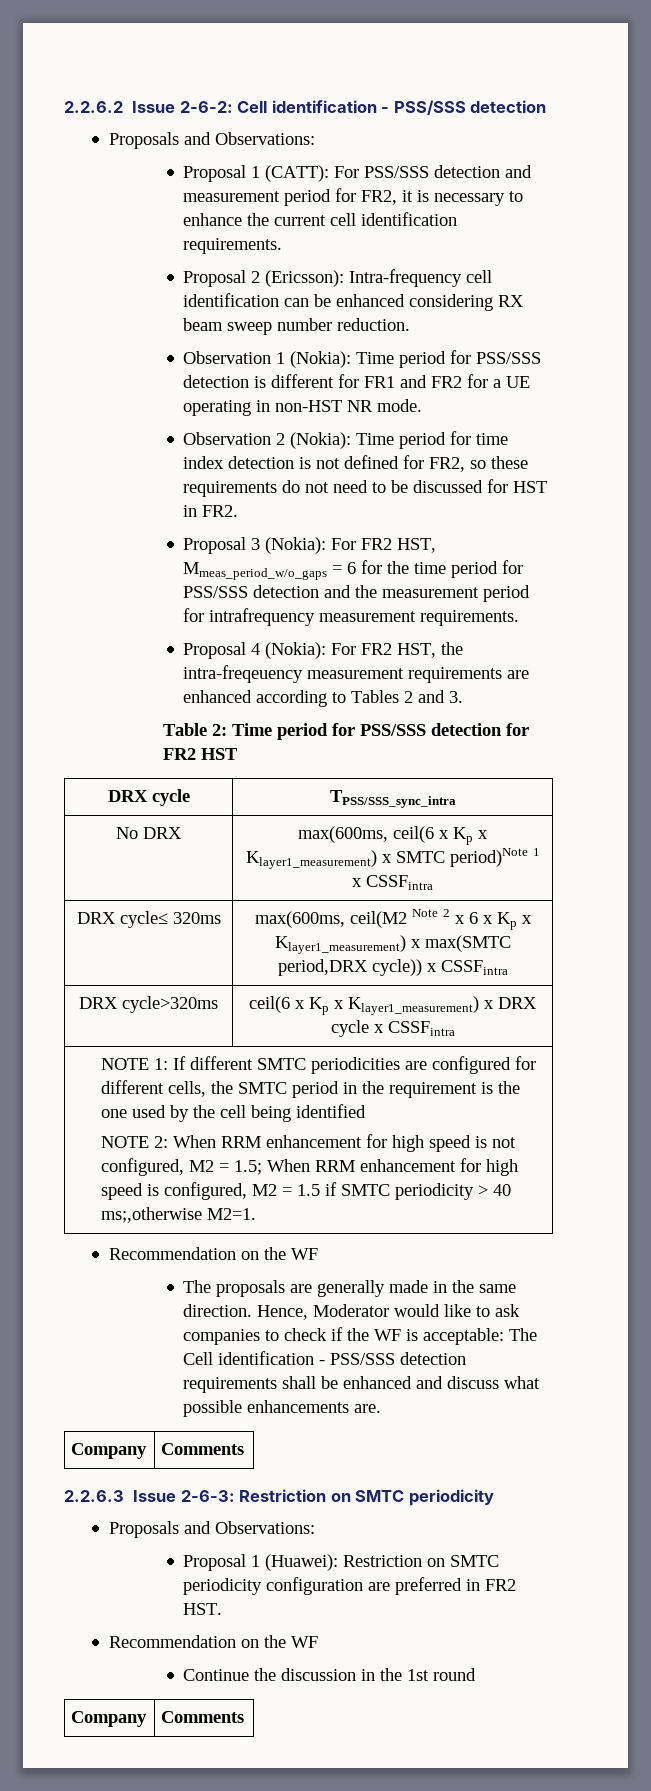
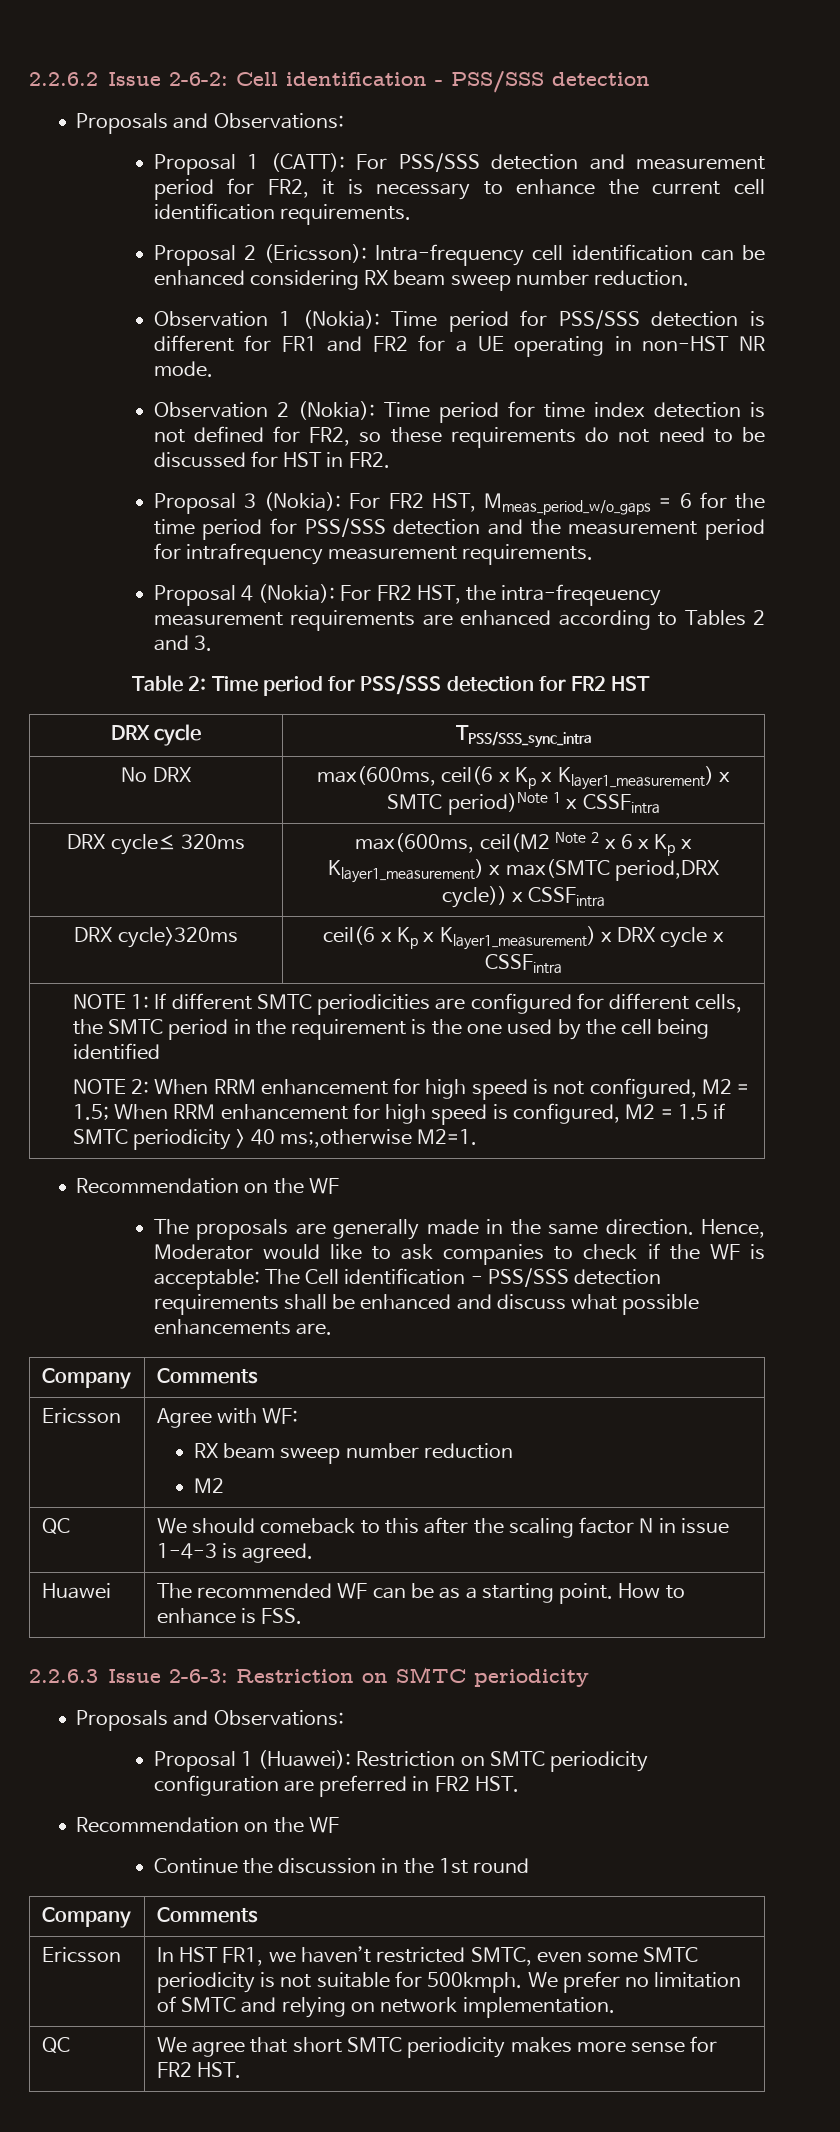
(245, 1449) none -> [41,1408,121,1424] [156,1408,299,1428] [193,1443,513,1464] [193,1478,224,1493] [41,1518,70,1534] [156,1517,729,1538] [156,1543,314,1563] [41,1583,111,1599] [156,1583,685,1604] [156,1608,303,1624] // Ericsson | Agree with WF: // RX beam sweep number reduction // M2 // QC | We should comeback to this after the scaling factor N in issue 1-4-3 is agreed. // Huawei | The recommended WF can be as a starting point. How to enhance is FSS.
(245, 1717) none -> [41,1947,121,1963] [156,1946,699,1966] [156,1971,742,1993] [156,1996,615,2018] [41,2037,70,2053] [156,2036,718,2058] [156,2062,242,2078] // Ericsson | In HST FR1, we haven’t restricted SMTC, even some SMTC periodicity is not suitable for 500kmph. We prefer no limitation of SMTC and relying on network implementation. // QC | We agree that short SMTC periodicity makes more sense for FR2 HST.

